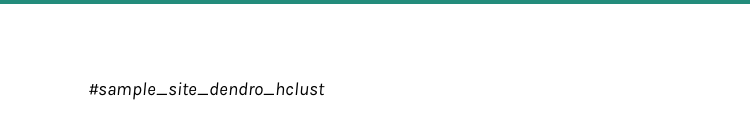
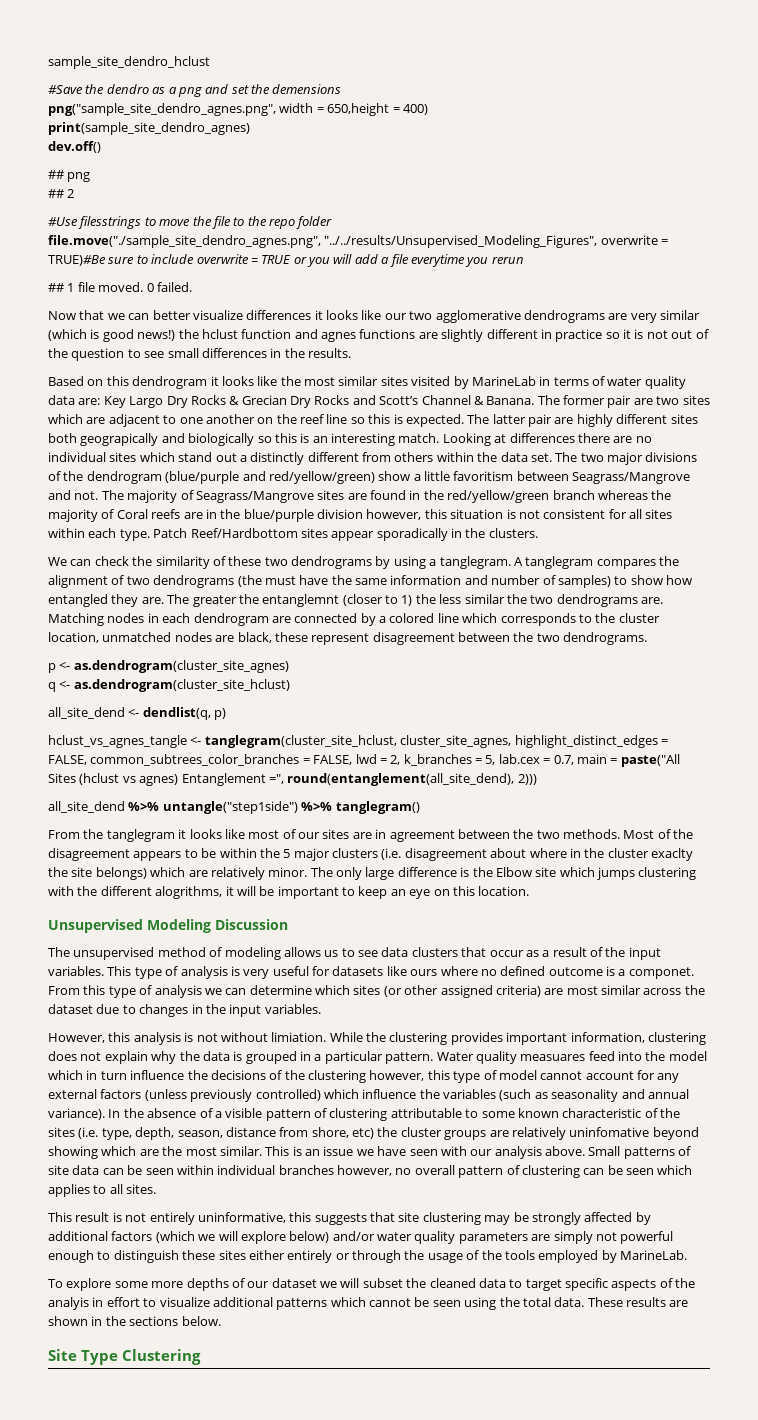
[88,82,325,100] #sample_site_dendro_hclust -> [48,56,210,69] [48,84,342,97] [48,103,428,116] [48,122,250,135] [48,141,101,153] [48,170,91,182] [48,189,75,198] [48,216,333,229] [48,235,669,248] [48,254,524,267] [48,282,192,292] [48,310,700,323] [48,329,709,342] [48,348,351,361] [48,376,686,389] [48,395,710,408] [48,414,698,427] [48,433,652,446] [48,452,698,465] [48,471,691,484] [48,490,672,503] [48,509,673,522] [48,528,538,541] [48,556,679,569] [48,575,692,588] [48,594,663,607] [48,613,660,626] [48,632,648,645] [48,660,289,673] [48,679,290,692] [48,707,227,720] [48,735,668,748] [48,754,680,767] [48,773,537,786] [48,801,420,814] [48,829,694,842] [48,848,693,861] [48,867,697,880] [48,886,530,899] [48,919,288,933] [48,947,661,960] [48,966,694,979] [48,985,705,998] [48,1004,321,1017] [48,1032,706,1045] [48,1051,707,1064] [48,1070,680,1083] [48,1089,689,1102] [48,1108,680,1121] [48,1127,699,1140] [48,1146,692,1159] [48,1165,693,1178] [48,1184,157,1197] [48,1212,651,1225] [48,1231,674,1244] [48,1250,687,1263] [48,1278,696,1291] [48,1297,689,1310] [48,1316,221,1326] [48,1349,201,1365] sample_site_dendro_hclust // #Save the dendro as a png and set the demensions // png("sample_site_dendro_agnes.png", width = 650,height = 400) // print(sample_site_dendro_agnes) // dev.off() // ## png // ## 2 // #Use filesstrings to move the file to the repo folder // file.move("./sample_site_dendro_agnes.png", "../../results/Unsupervised_Modeling_Figures", overwrite = TRUE)#Be sure to include overwrite = TRUE or you will add a file everytime you rerun // ## 1 file moved. 0 failed. // Now that we can better visualize differences it looks like our two agglomerative dendrograms are very similar (which is good news!) the hclust function and agnes functions are slightly different in practice so it is not out of the question to see small differences in the results. // Based on this dendrogram it looks like the most similar sites visited by MarineLab in terms of water quality data are: Key Largo Dry Rocks & Grecian Dry Rocks and Scott’s Channel & Banana. The former pair are two sites which are adjacent to one another on the reef line so this is expected. The latter pair are highly different sites both geograpically and biologically so this is an interesting match. Looking at differences there are no individual sites which stand out a distinctly different from others within the data set. The two major divisions of the dendrogram (blue/purple and red/yellow/green) show a little favoritism between Seagrass/Mangrove and not. The majority of Seagrass/Mangrove sites are found in the red/yellow/green branch whereas the majority of Coral reefs are in the blue/purple division however, this situation is not consistent for all sites within each type. Patch Reef/Hardbottom sites appear sporadically in the clusters. // We can check the similarity of these two dendrograms by using a tanglegram. A tanglegram compares the alignment of two dendrograms (the must have the same information and number of samples) to show how entangled they are. The greater the entanglemnt (closer to 1) the less similar the two dendrograms are. Matching nodes in each dendrogram are connected by a colored line which corresponds to the cluster location, unmatched nodes are black, these represent disagreement between the two dendrograms. // p <- as.dendrogram(cluster_site_agnes) // q <- as.dendrogram(cluster_site_hclust) // all_site_dend <- dendlist(q, p) // hclust_vs_agnes_tangle <- tanglegram(cluster_site_hclust, cluster_site_agnes, highlight_distinct_edges = FALSE, common_subtrees_color_branches = FALSE, lwd = 2, k_branches = 5, lab.cex = 0.7, main = paste("All Sites (hclust vs agnes) Entanglement =", round(entanglement(all_site_dend), 2))) // all_site_dend %>% untangle("step1side") %>% tanglegram() // From the tanglegram it looks like most of our sites are in agreement between the two methods. Most of the disagreement appears to be within the 5 major clusters (i.e. disagreement about where in the cluster exaclty the site belongs) which are relatively minor. The only large difference is the Elbow site which jumps clustering with the different alogrithms, it will be important to keep an eye on this location. // Unsupervised Modeling Discussion // The unsupervised method of modeling allows us to see data clusters that occur as a result of the input variables. This type of analysis is very useful for datasets like ours where no defined outcome is a componet. From this type of analysis we can determine which sites (or other assigned criteria) are most similar across the dataset due to changes in the input variables. // However, this analysis is not without limiation. While the clustering provides important information, clustering does not explain why the data is grouped in a particular pattern. Water quality measuares feed into the model which in turn influence the decisions of the clustering however, this type of model cannot account for any external factors (unless previously controlled) which influence the variables (such as seasonality and annual variance). In the absence of a visible pattern of clustering attributable to some known characteristic of the sites (i.e. type, depth, season, distance from shore, etc) the cluster groups are relatively uninfomative beyond showing which are the most similar. This is an issue we have seen with our analysis above. Small patterns of site data can be seen within individual branches however, no overall pattern of clustering can be seen which applies to all sites. // This result is not entirely uninformative, this suggests that site clustering may be strongly affected by additional factors (which we will explore below) and/or water quality parameters are simply not powerful enough to distinguish these sites either entirely or through the usage of the tools employed by MarineLab. // To explore some more depths of our dataset we will subset the cleaned data to target specific aspects of the analyis in effort to visualize additional patterns which cannot be seen using the total data. These results are shown in the sections below. // Site Type Clustering

